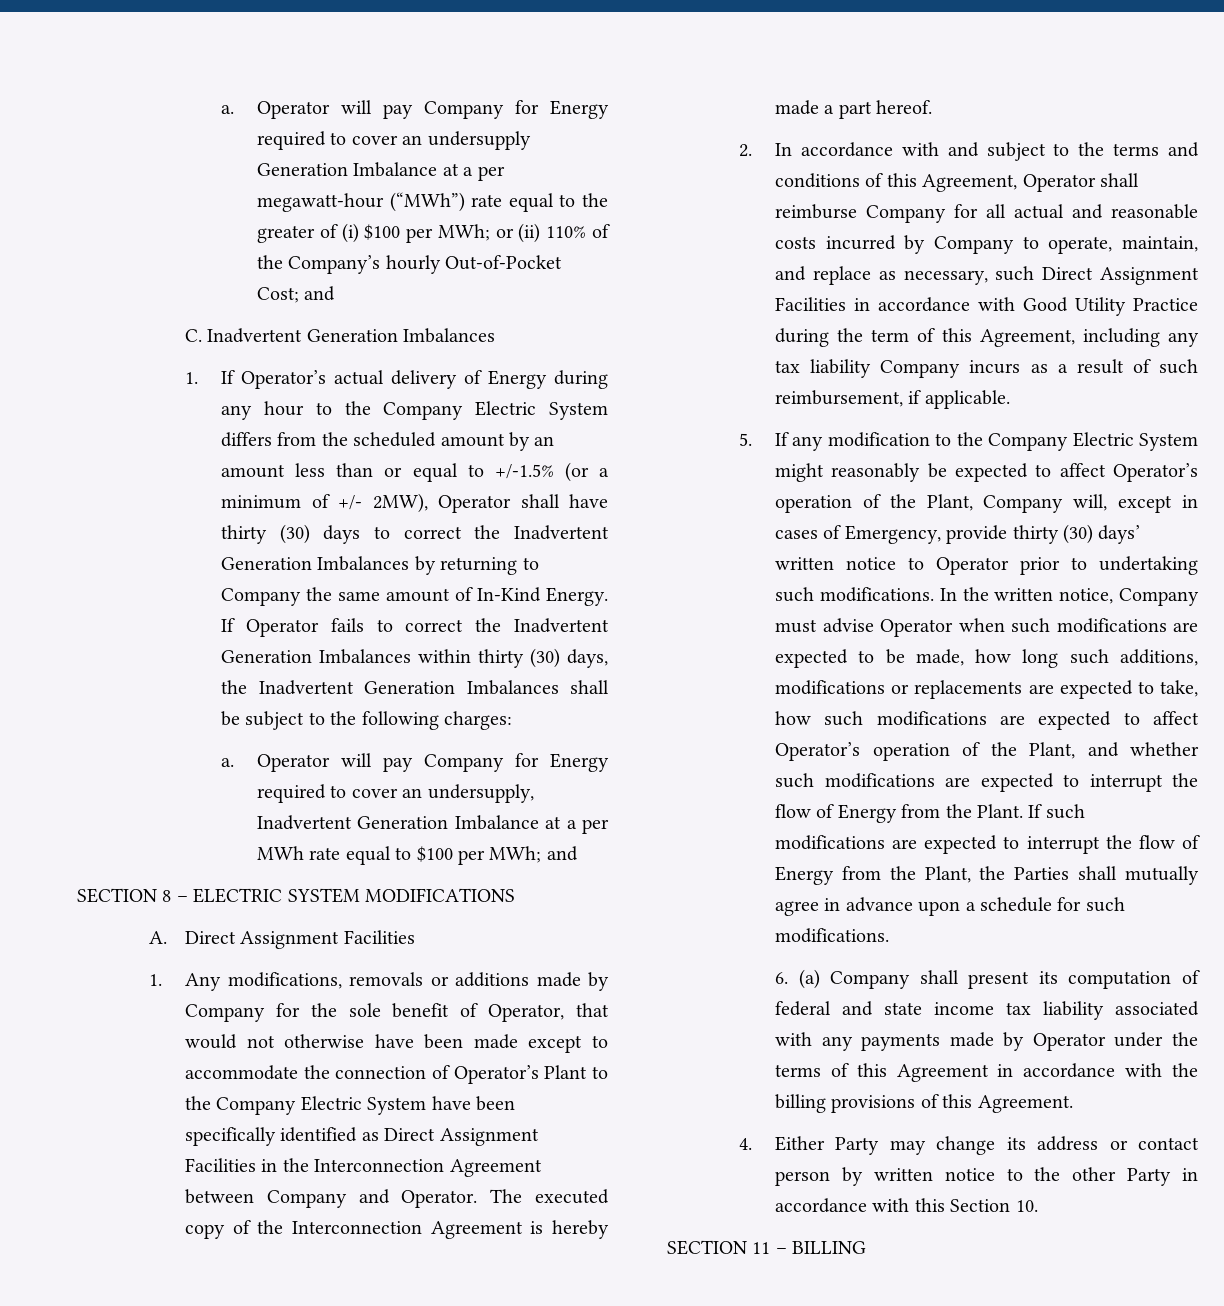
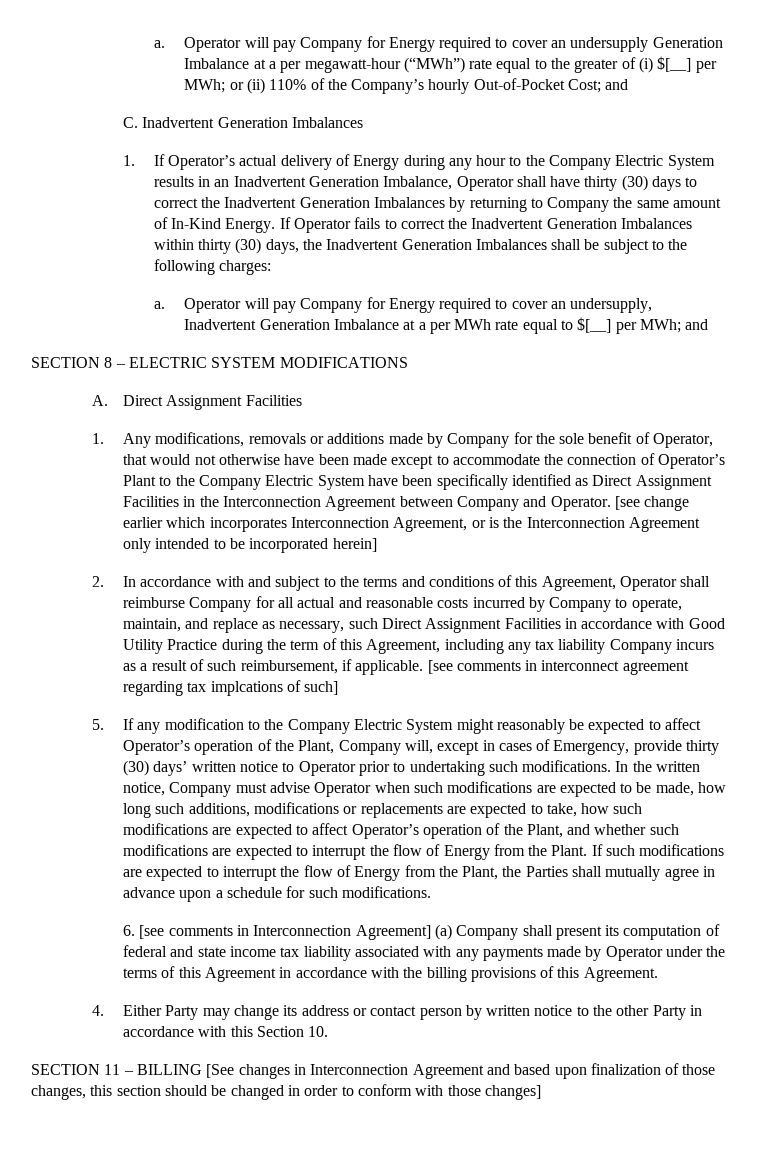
[364,224,401,240] $100 -> [657,56,692,72] $[__]
[221,432,555,451] [221,462,610,482] [221,493,428,513] differs from the scheduled amount by an amount less than or equal to +/-1.5% (or a minimum of +/- 2MW), -> [153,176,453,190] results in an Inadvertent Generation Imbalance,
[416,846,453,862] $100 -> [577,317,612,333] $[__]
[490,1189,609,1204] [185,1220,609,1239] [775,100,933,119] The executed copy of the Interconnection Agreement is hereby made a part hereof. -> [614,496,690,511] [122,517,700,532] [122,538,377,553] [see change earlier which incorporates Interconnection Agreement, or is the Interconnection Agreement only intended to be incorporated herein]
(1010, 399) none -> [427,660,689,675] [122,680,339,696] [see comments in interconnect agreement regarding tax implcations of such]
(789, 978) none -> [139,925,431,940] [see comments in Interconnection Agreement]
(867, 1247) none -> [206,1063,716,1079] [31,1084,541,1100] [See changes in Interconnection Agreement and based upon finalization of those changes, this section should be changed in order to conform with those changes]

